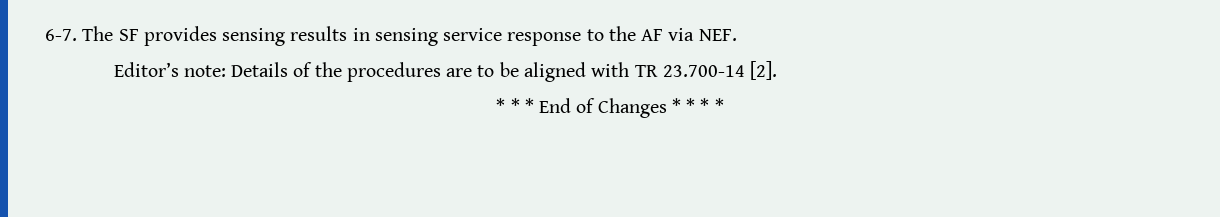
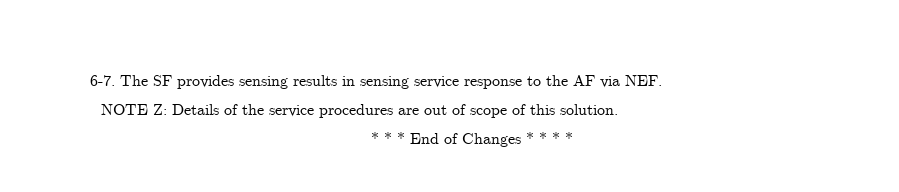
[113,62,226,77] Editor’s note: -> [100,104,167,115] NOTE Z:
(342, 69) none -> [268,105,314,117] service
[477,61,778,82] to be aligned with TR 23.700-14 [2]. -> [423,104,618,118] out of scope of this solution.

